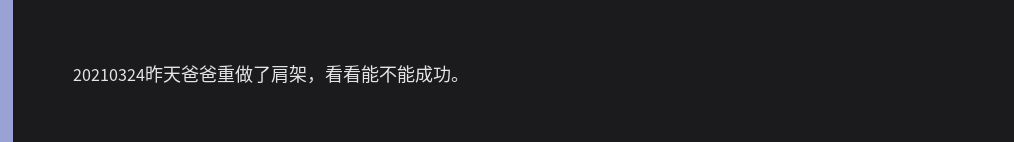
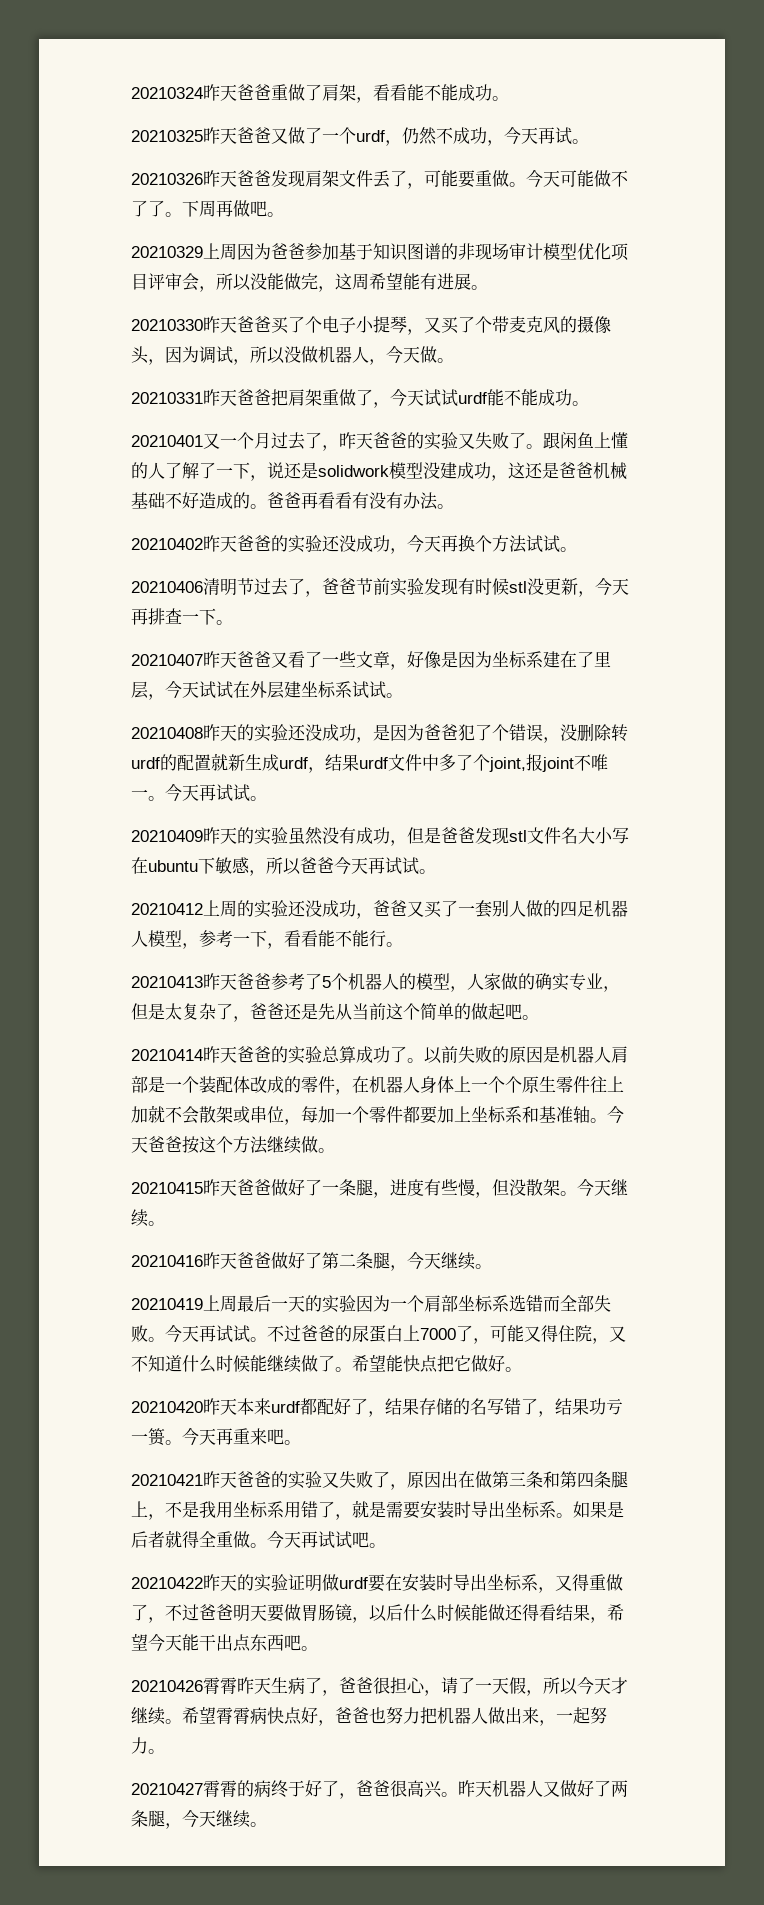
(469, 79) none -> [131,126,589,146] [131,169,628,189] [131,200,284,217] [131,243,629,261] [131,272,488,292] [131,316,611,335] [131,345,454,365] [131,388,589,408] [131,431,628,451] [131,462,627,481] [131,492,454,510] [131,534,577,554] [131,577,629,597] [131,608,233,625] [131,651,611,670] [131,680,403,700] [131,723,628,743] [131,753,608,773] [131,783,267,802] [131,827,629,846] [131,856,436,876] [131,900,628,919] [131,930,403,949] [131,973,620,992] [131,1003,539,1022] [131,1046,628,1064] [131,1076,624,1095] [131,1105,624,1125] [131,1136,335,1154] [131,1178,628,1198] [131,1209,165,1227] [131,1251,492,1271] [131,1295,611,1313] [131,1324,626,1344] [131,1354,522,1373] [131,1398,623,1417] [131,1427,301,1446] [131,1471,628,1490] [131,1500,624,1520] [131,1530,386,1549] [131,1574,623,1593] [131,1603,624,1623] [131,1633,318,1652] [131,1676,628,1696] [131,1706,607,1726] [131,1737,165,1754] [131,1780,628,1799] [131,1809,267,1829] // 20210325昨天爸爸又做了一个urdf，仍然不成功，今天再试。 // 20210326昨天爸爸发现肩架文件丢了，可能要重做。今天可能做不了了。下周再做吧。 // 20210329上周因为爸爸参加基于知识图谱的非现场审计模型优化项目评审会，所以没能做完，这周希望能有进展。 // 20210330昨天爸爸买了个电子小提琴，又买了个带麦克风的摄像头，因为调试，所以没做机器人，今天做。 // 20210331昨天爸爸把肩架重做了，今天试试urdf能不能成功。 // 20210401又一个月过去了，昨天爸爸的实验又失败了。跟闲鱼上懂的人了解了一下，说还是solidwork模型没建成功，这还是爸爸机械基础不好造成的。爸爸再看看有没有办法。 // 20210402昨天爸爸的实验还没成功，今天再换个方法试试。 // 20210406清明节过去了，爸爸节前实验发现有时候stl没更新，今天再排查一下。 // 20210407昨天爸爸又看了一些文章，好像是因为坐标系建在了里层，今天试试在外层建坐标系试试。 // 20210408昨天的实验还没成功，是因为爸爸犯了个错误，没删除转urdf的配置就新生成urdf，结果urdf文件中多了个joint,报joint不唯一。今天再试试。 // 20210409昨天的实验虽然没有成功，但是爸爸发现stl文件名大小写在ubuntu下敏感，所以爸爸今天再试试。 // 20210412上周的实验还没成功，爸爸又买了一套别人做的四足机器人模型，参考一下，看看能不能行。 // 20210413昨天爸爸参考了5个机器人的模型，人家做的确实专业，但是太复杂了，爸爸还是先从当前这个简单的做起吧。 // 20210414昨天爸爸的实验总算成功了。以前失败的原因是机器人肩部是一个装配体改成的零件，在机器人身体上一个个原生零件往上加就不会散架或串位，每加一个零件都要加上坐标系和基准轴。今天爸爸按这个方法继续做。 // 20210415昨天爸爸做好了一条腿，进度有些慢，但没散架。今天继续。 // 20210416昨天爸爸做好了第二条腿，今天继续。 // 20210419上周最后一天的实验因为一个肩部坐标系选错而全部失败。今天再试试。不过爸爸的尿蛋白上7000了，可能又得住院，又不知道什么时候能继续做了。希望能快点把它做好。 // 20210420昨天本来urdf都配好了，结果存储的名写错了，结果功亏一篑。今天再重来吧。 // 20210421昨天爸爸的实验又失败了，原因出在做第三条和第四条腿上，不是我用坐标系用错了，就是需要安装时导出坐标系。如果是后者就得全重做。今天再试试吧。 // 20210422昨天的实验证明做urdf要在安装时导出坐标系，又得重做了，不过爸爸明天要做胃肠镜，以后什么时候能做还得看结果，希望今天能干出点东西吧。 // 20210426霄霄昨天生病了，爸爸很担心，请了一天假，所以今天才继续。希望霄霄病快点好，爸爸也努力把机器人做出来，一起努力。 // 20210427霄霄的病终于好了，爸爸很高兴。昨天机器人又做好了两条腿，今天继续。

